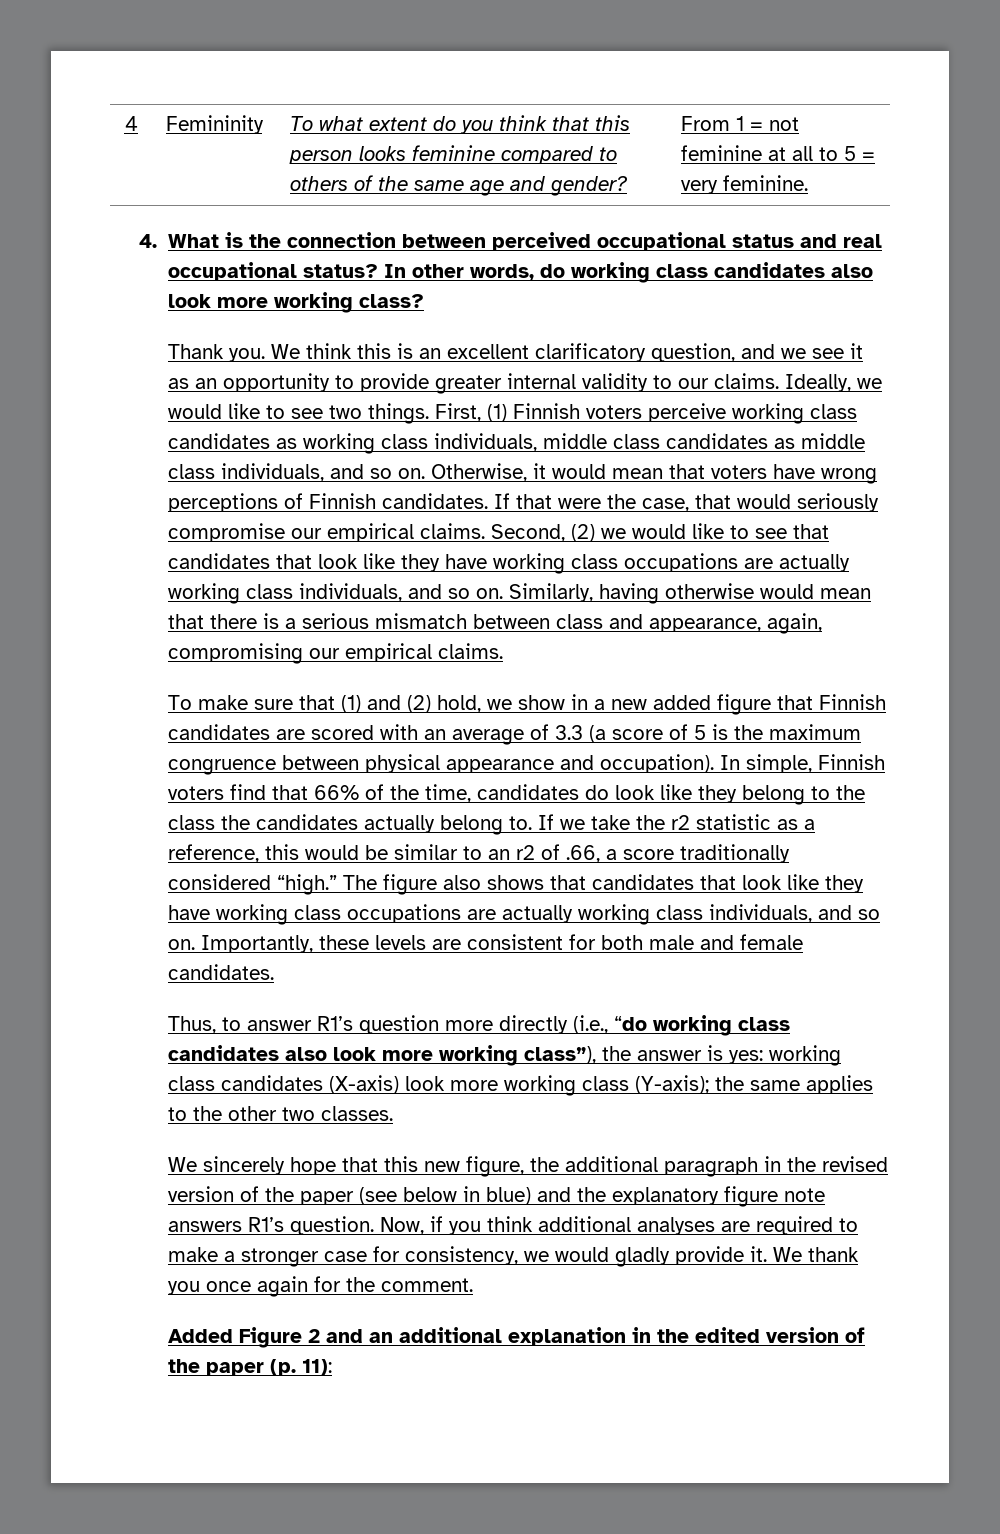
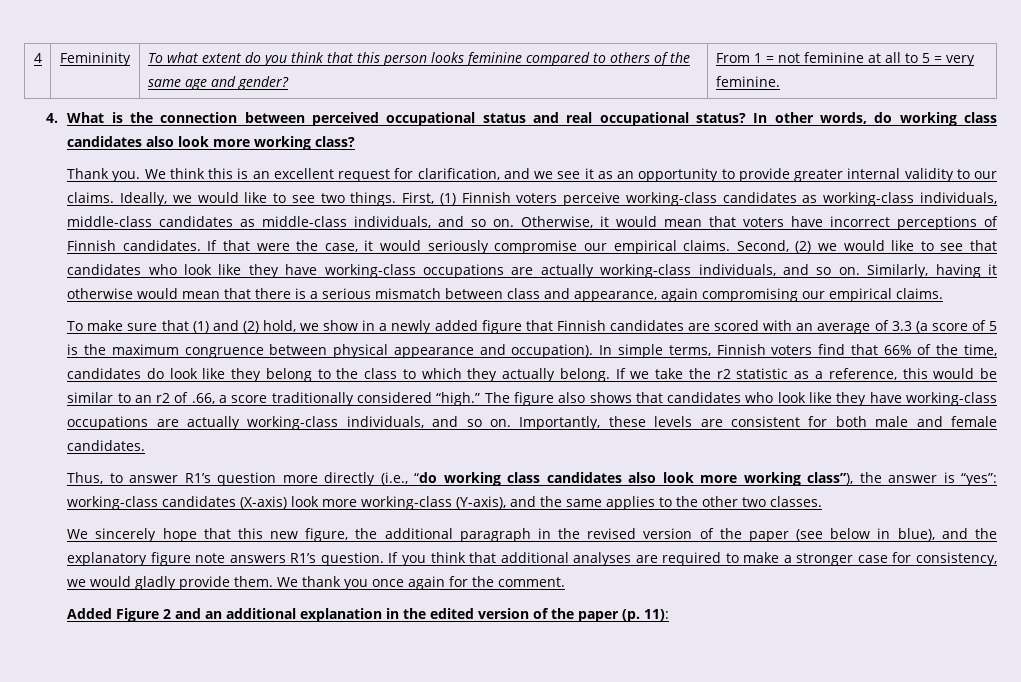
[535,343,736,362] clarificatory question, -> [338,168,500,182] request for clarification,
[732,403,858,424] [168,433,866,454] [168,464,216,479] working class candidates as working class individuals, middle class candidates as middle class -> [625,192,997,206] [67,216,348,227] working-class candidates as working-class individuals, middle-class candidates as middle-class
[821,468,878,484] wrong -> [830,216,891,227] incorrect
[695,494,732,509] that -> [364,240,374,251] it
[276,553,851,574] [168,583,294,604] that look like they have working class occupations are actually working class -> [148,264,692,278] who look like they have working-class occupations are actually working-class
(660, 593) none -> [988,264,998,275] it
[767,613,823,634] again, -> [661,288,699,302] again
[611,699,648,710] new -> [391,320,432,334] newly
[746,754,813,773] simple, -> [617,344,711,358] simple terms,
[221,814,533,835] the candidates actually belong to. -> [402,368,610,382] to which they actually belong.
[700,874,865,893] [168,904,704,925] that look like they have working class occupations are actually working class -> [745,392,998,406] [67,416,339,430] who look like they have working-class occupations are actually working-class
[729,1045,842,1066] [168,1076,216,1091] yes: working class -> [961,473,998,486] [67,496,159,510] “yes”: working-class
[504,1075,710,1096] working class (Y-axis); -> [361,496,537,510] working-class (Y-axis), and
[486,1187,532,1205] blue) -> [897,528,935,541] blue),
[380,1216,534,1235] Now, if you think -> [388,552,497,566] If you think that
[750,1246,768,1262] it. -> [234,576,274,587] them.

